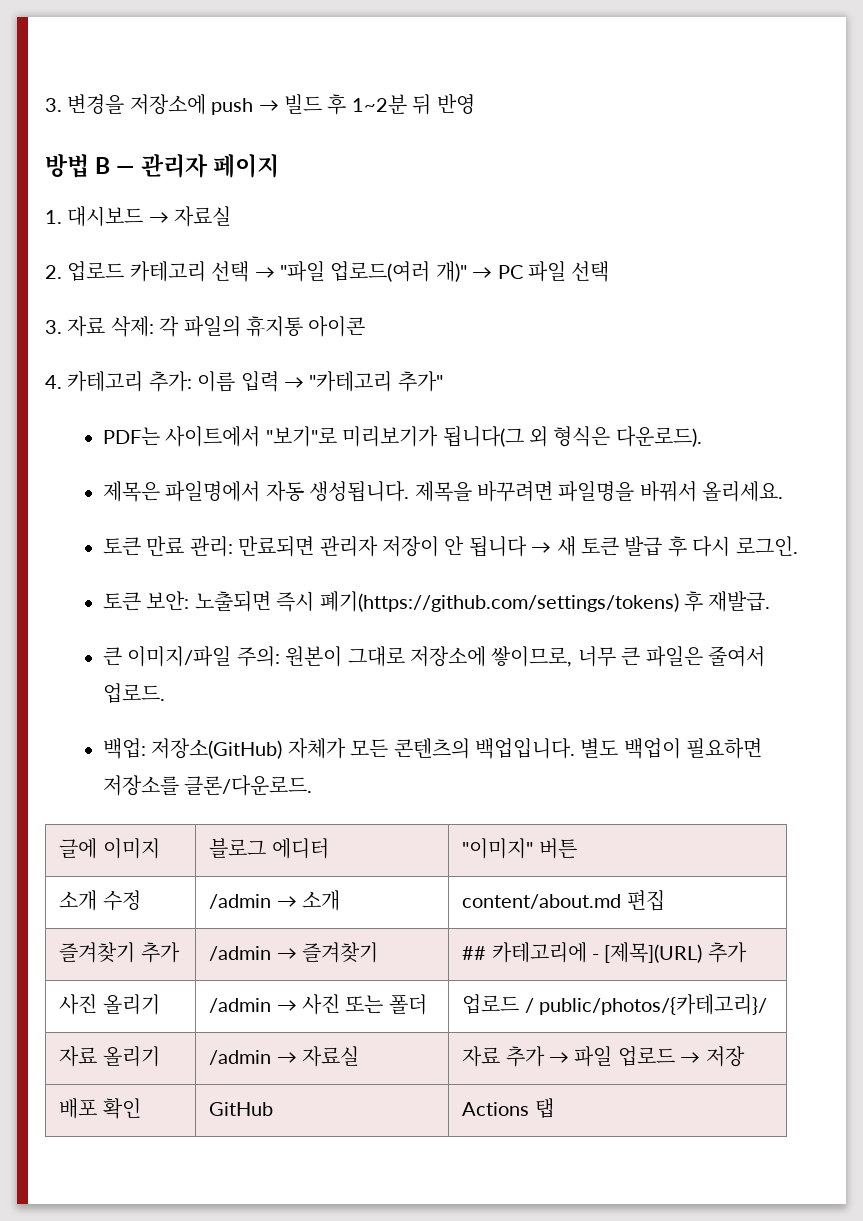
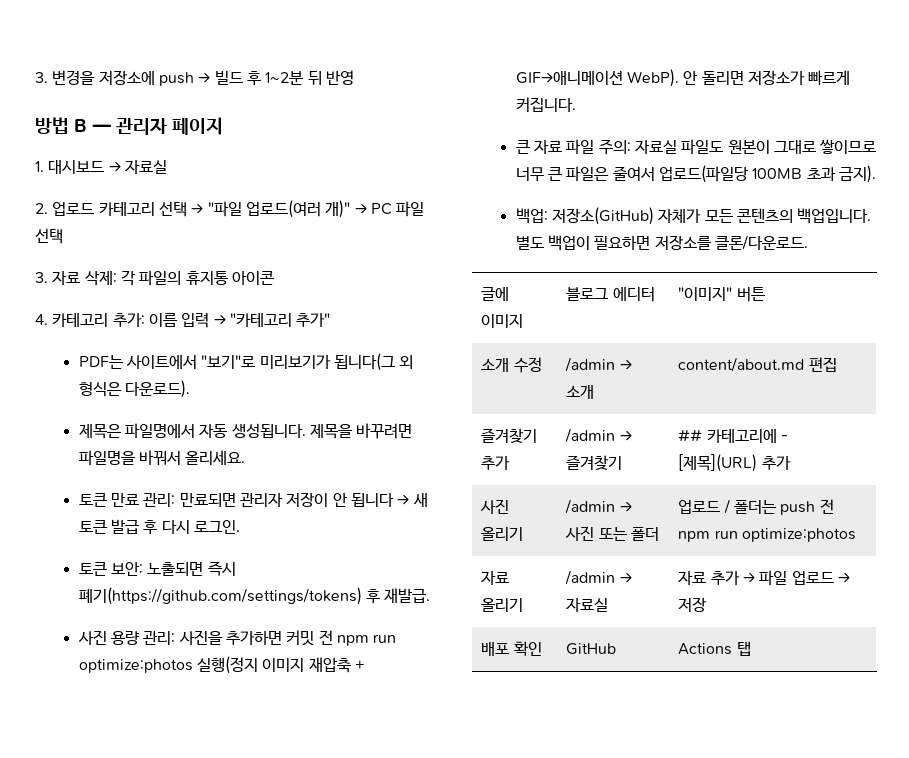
[103,646,766,667] [103,683,166,703] 큰 이미지/파일 주의: 원본이 그대로 저장소에 쌓이므로, 너무 큰 파일은 줄여서 업로드. -> [77,630,397,646] [78,656,365,674] [515,69,851,87] [515,97,576,112] [515,139,877,155] [515,165,876,183] 사진 용량 관리: 사진을 추가하면 커밋 전 npm run optimize:photos 실행(정지 이미지 재압축 + GIF→애니메이션 WebP). 안 돌리면 저장소가 빠르게 커집니다. // 큰 자료 파일 주의: 자료실 파일도 원본이 그대로 쌓이므로 너무 큰 파일은 줄여서 업로드(파일당 100MB 초과 금지).
[539,994,768,1015] public/photos/{카테고리}/ -> [734,499,834,515] [678,528,857,542] 폴더는 push 전 npm run optimize:photos

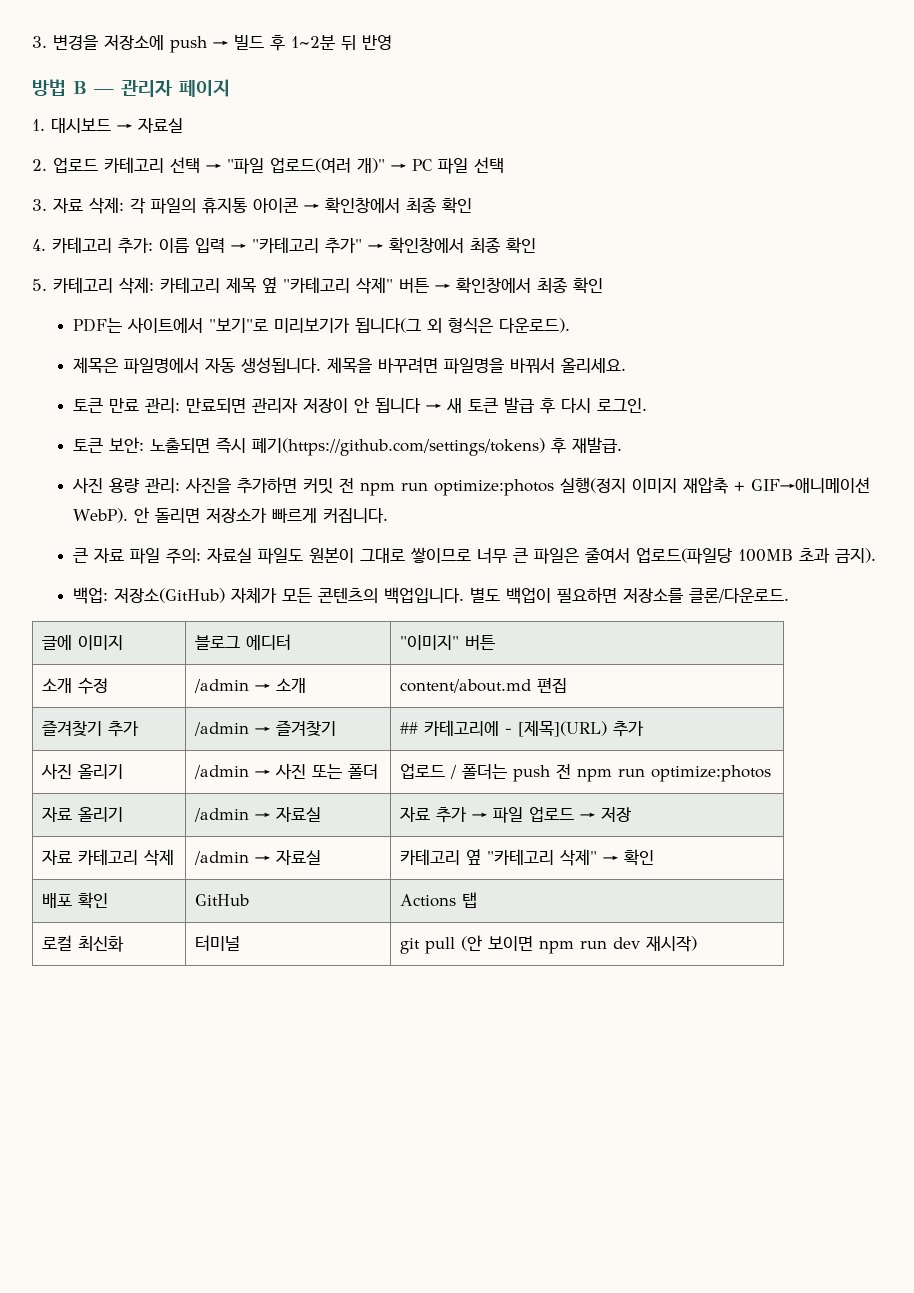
(275, 278) none -> [304,197,472,214] → 확인창에서 최종 확인
(331, 320) none -> [368,237,536,254] [32,277,603,294] → 확인창에서 최종 확인 // 5. 카테고리 삭제: 카테고리 제목 옆 "카테고리 삭제" 버튼 → 확인창에서 최종 확인
(708, 604) none -> [42,849,175,866] [194,850,322,865] [400,849,655,866] // 자료 카테고리 삭제 | /admin → 자료실 | 카테고리 옆 "카테고리 삭제" → 확인
(751, 648) none -> [42,935,125,952] [195,935,241,951] [400,935,698,954] // 로컬 최신화 | 터미널 | git pull (안 보이면 npm run dev 재시작)

